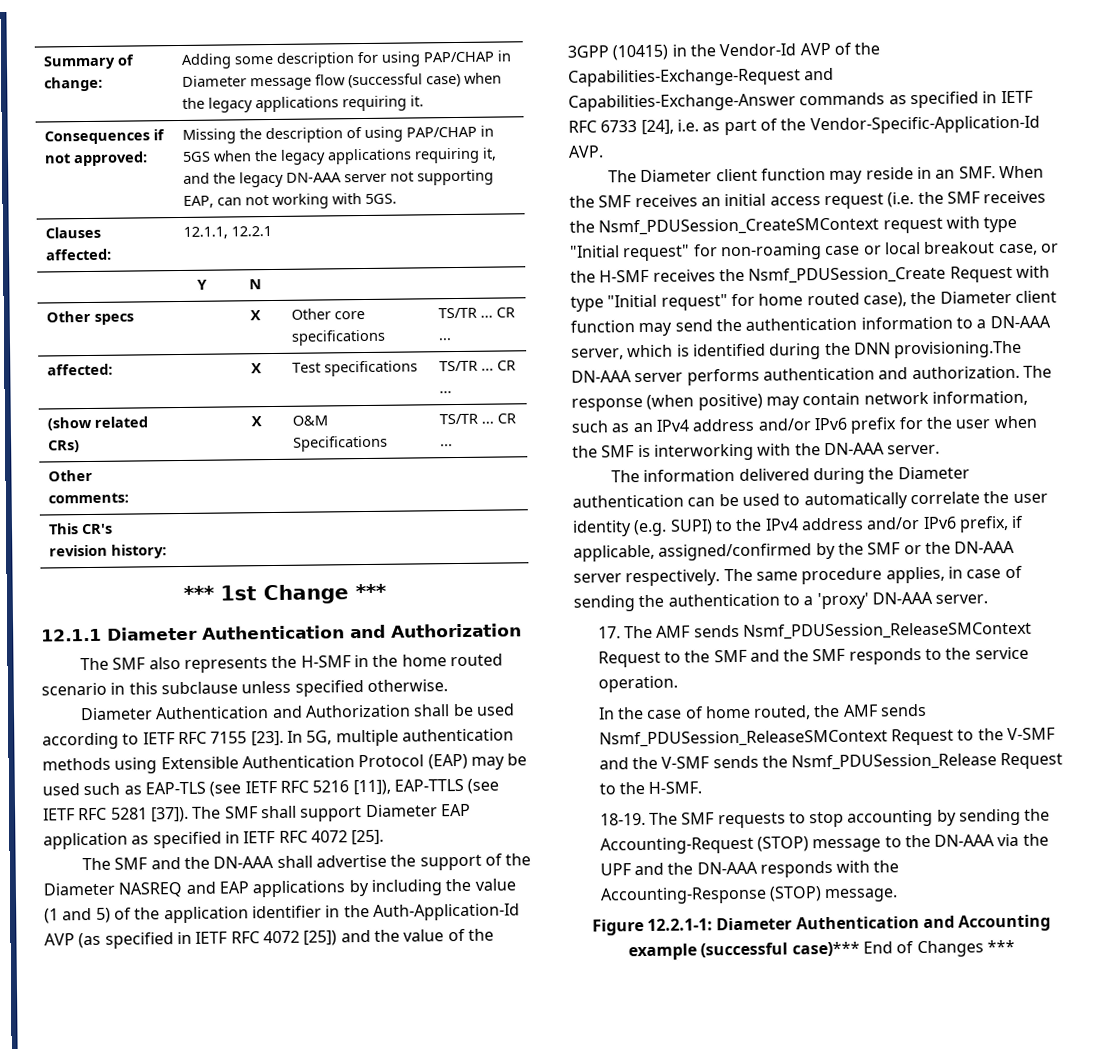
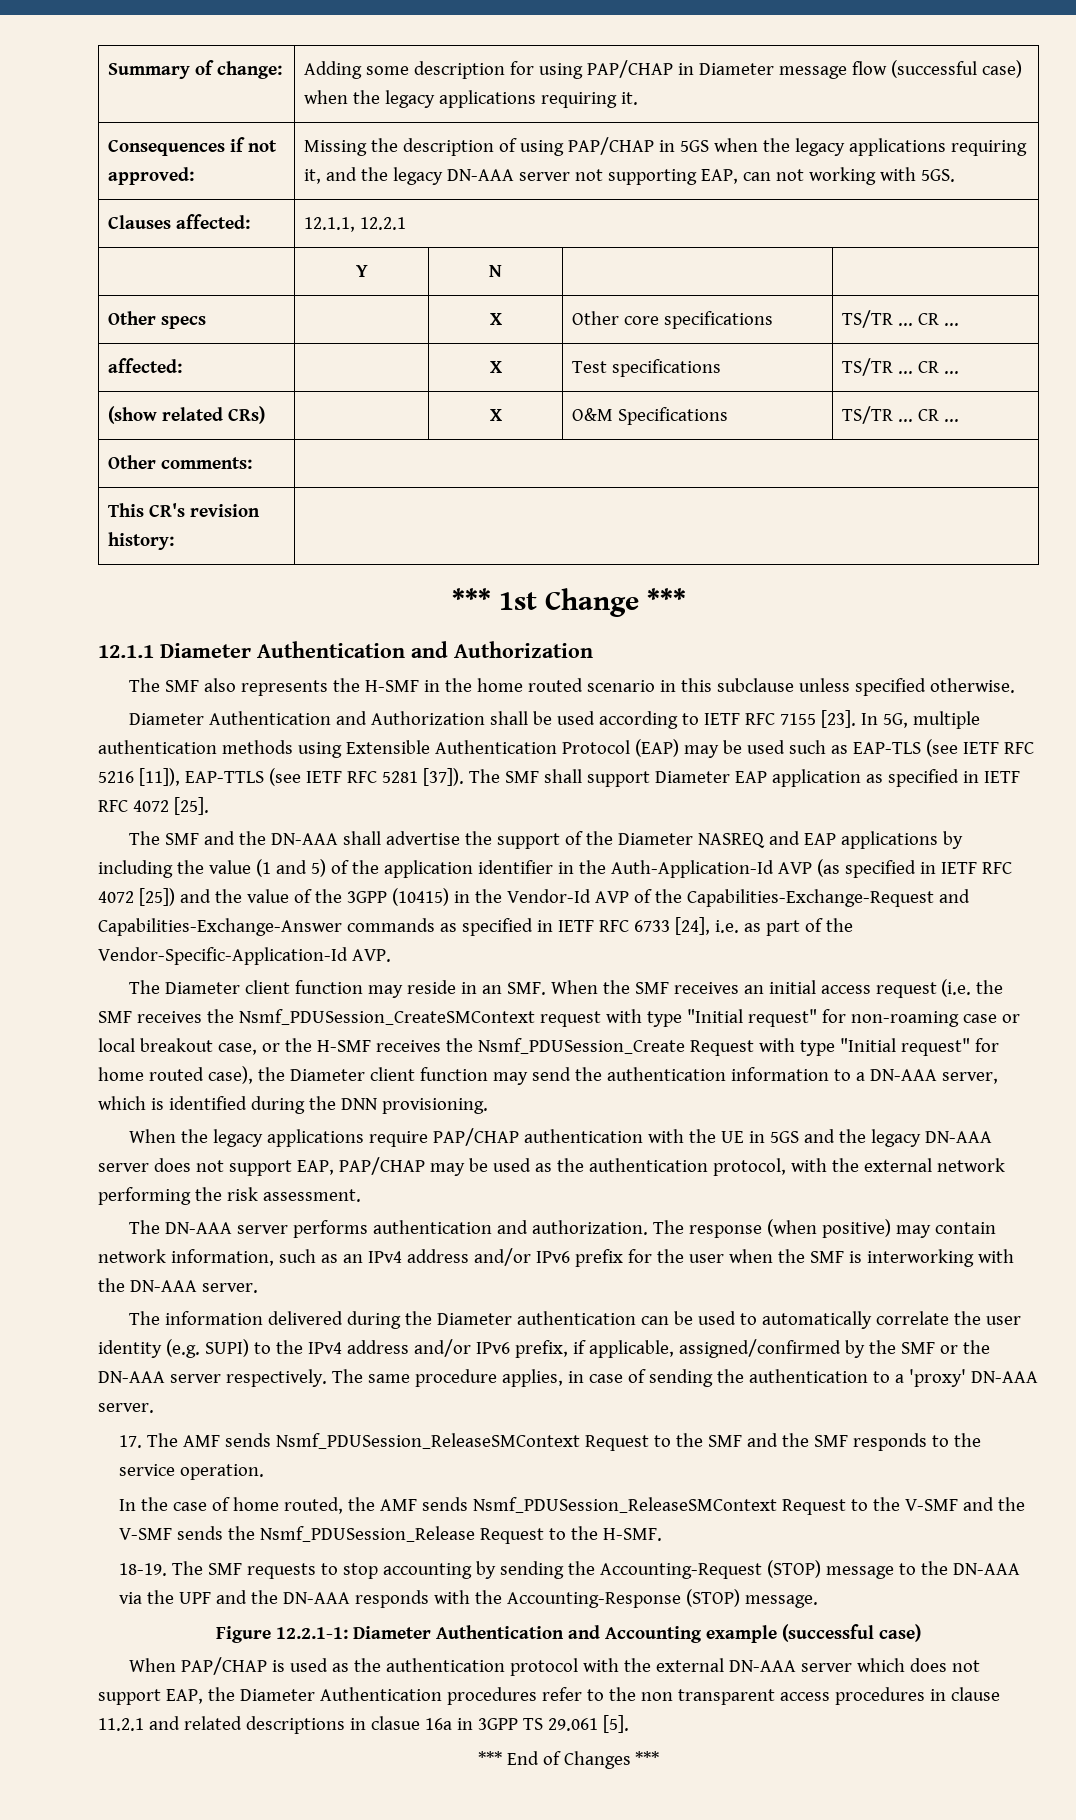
[894,340,1023,359] provisioning.The -> [381,1098,488,1114] [128,1128,992,1147] [98,1157,1005,1176] [98,1187,361,1205] [128,1220,160,1234] provisioning. // When the legacy applications require PAP/CHAP authentication with the UE in 5GS and the legacy DN-AAA server does not support EAP, PAP/CHAP may be used as the authentication protocol, with the external network performing the risk assessment. // The
[791,941,860,957] case)*** -> [878,1624,921,1642] [128,1657,980,1676] [98,1687,1000,1705] [98,1715,629,1734] [477,1751,502,1765] case) // When PAP/CHAP is used as the authentication protocol with the external DN-AAA server which does not support EAP, the Diameter Authentication procedures refer to the non transparent access procedures in clause 11.2.1 and related descriptions in clasue 16a in 3GPP TS 29.061 [5]. // ***

